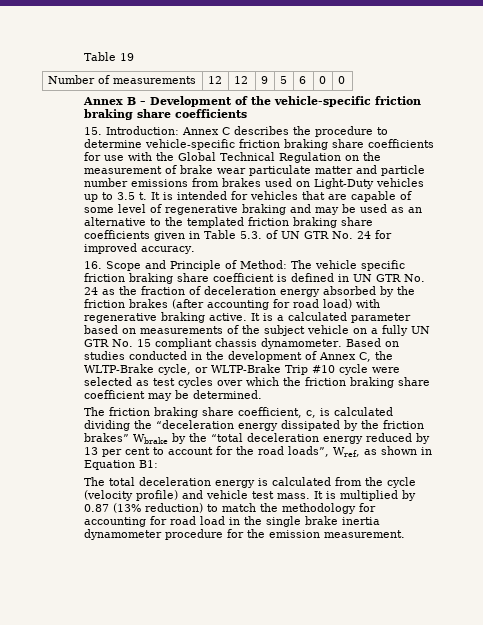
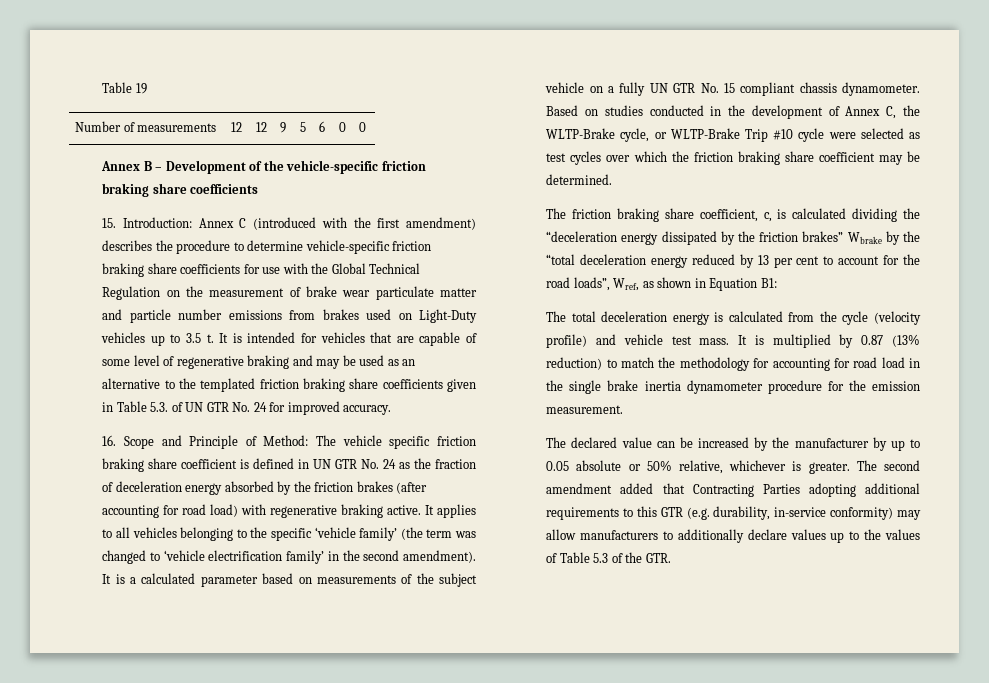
(231, 131) none -> [253,217,476,230] (introduced with the first amendment)
(261, 317) none -> [437,504,477,518] [102,527,477,541] [102,550,476,564] [102,574,112,584] applies to all vehicles belonging to the specific ‘vehicle family’ (the term was changed to ‘vehicle electrification family’ in the second amendment). It
(406, 534) none -> [546,437,921,451] [546,460,921,474] [546,483,920,497] [546,506,921,520] [546,529,920,543] [546,552,671,563] // The declared value can be increased by the manufacturer by up to 0.05 absolute or 50% relative, whichever is greater. The second amendment added that Contracting Parties adopting additional requirements to this GTR (e.g. durability, in-service conformity) may allow manufacturers to additionally declare values up to the values of Table 5.3 of the GTR.

